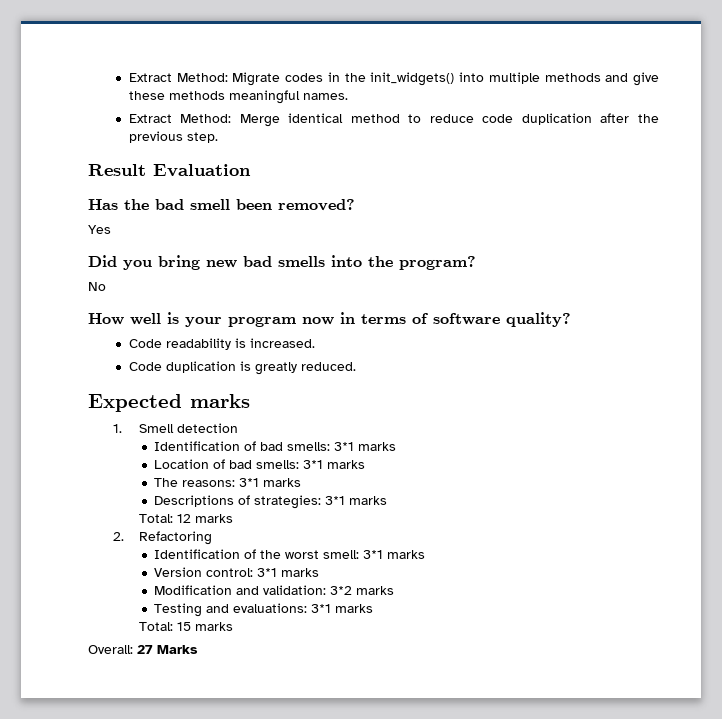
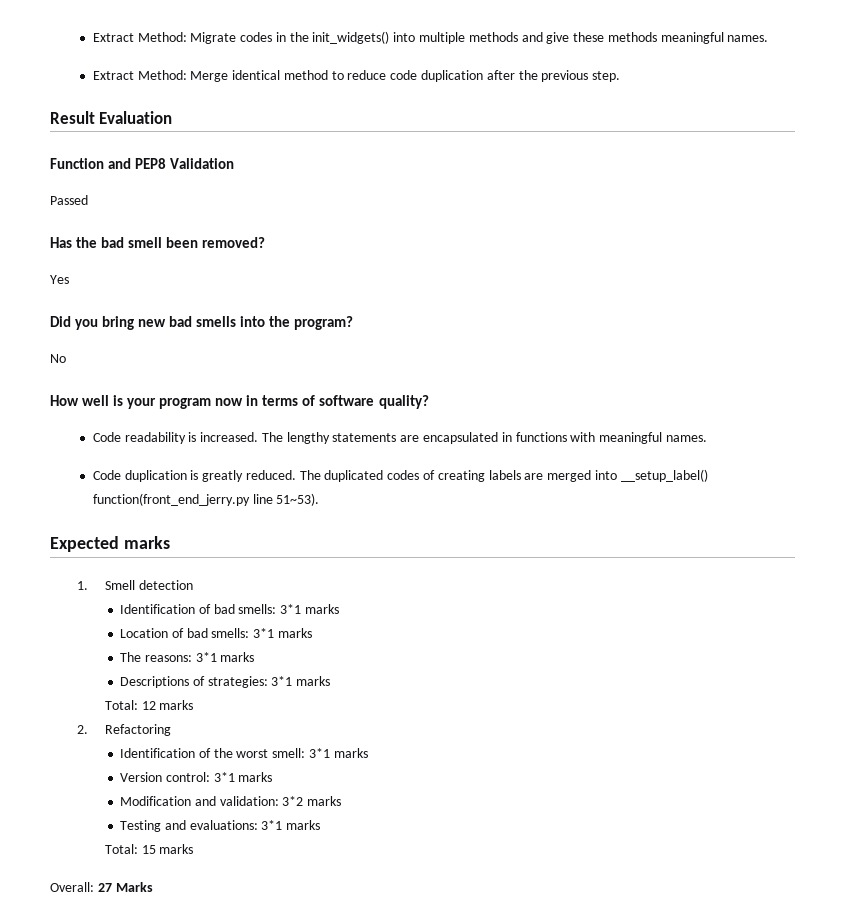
(251, 170) none -> [50,158,235,169] [50,195,88,205] // Function and PEP8 Validation // Passed
(315, 343) none -> [261,432,707,444] The lengthy statements are encapsulated in functions with meaningful names.
(356, 366) none -> [299,469,708,482] [92,493,320,506] The duplicated codes of creating labels are merged into __setup_label() function(front_end_jerry.py line 51~53).

